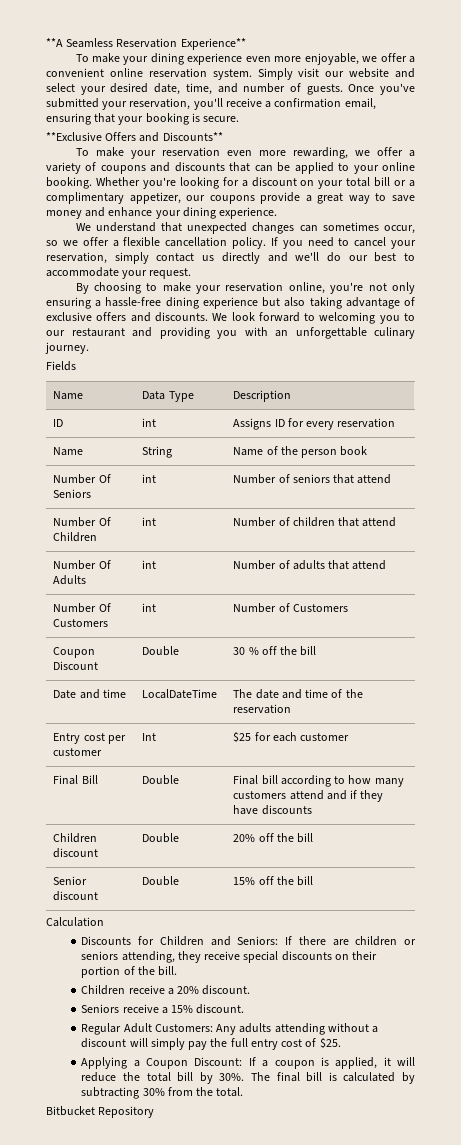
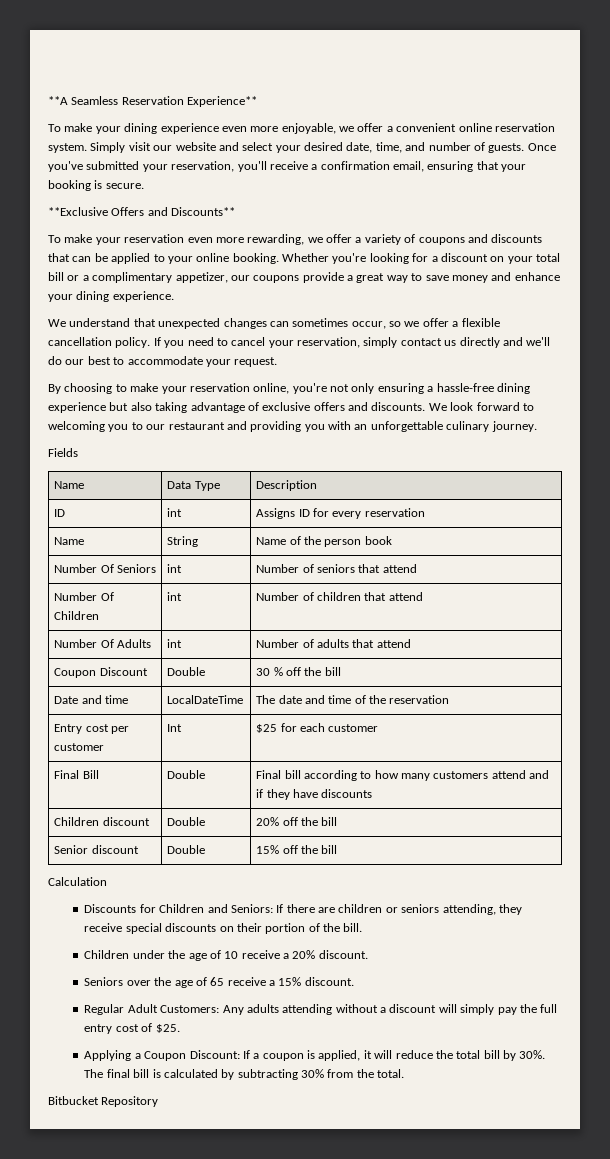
[53,603,111,613] [53,619,109,627] [142,603,157,612] [233,603,348,613] // Number Of Customers | int | Number of Customers -> (411, 643) none
(126, 990) none -> [132,950,239,961] under the age of 10
(120, 1008) none -> [126,977,225,988] over the age of 65

